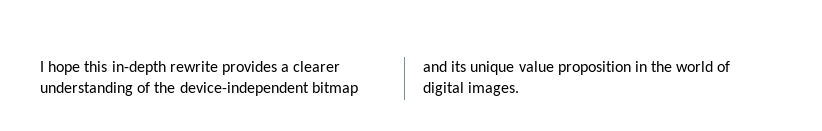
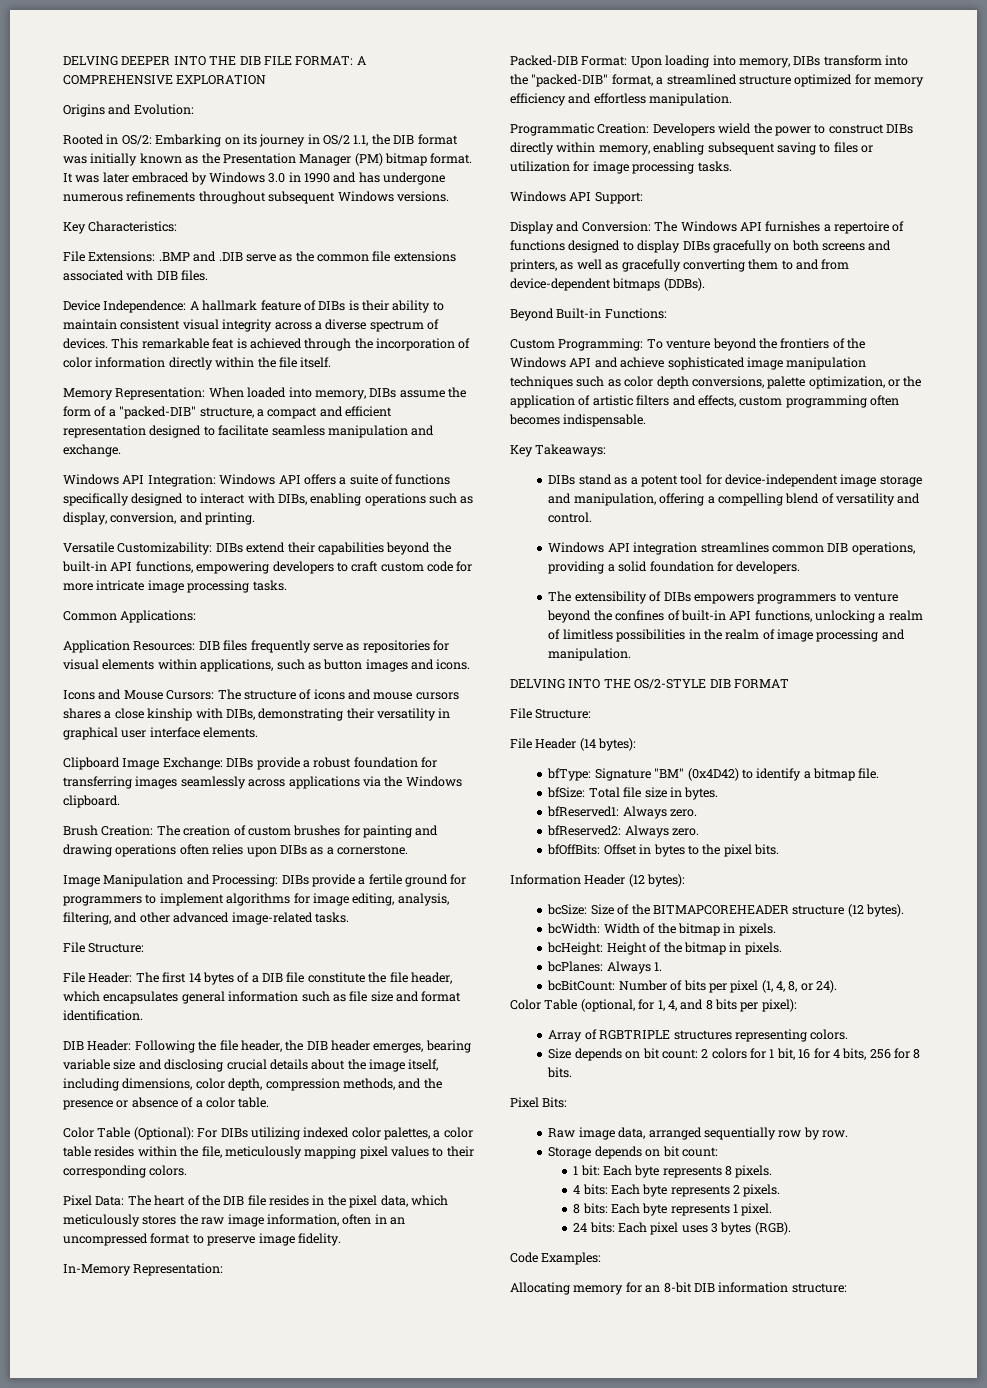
[40,61,341,75] [40,82,358,96] [423,61,731,75] [423,82,520,96] I hope this in-depth rewrite provides a clearer understanding of the device-independent bitmap and its unique value proposition in the world of digital images. -> [63,56,366,66] [63,75,267,85] [63,104,194,117] [63,134,458,147] [63,153,473,166] [63,172,446,185] [63,191,449,204] [63,221,178,234] [63,251,456,262] [63,270,209,281] [63,300,444,313] [63,319,439,332] [63,338,471,351] [63,357,332,370] [63,387,466,400] [63,406,392,419] [63,425,435,438] [63,444,121,457] [63,474,451,487] [63,493,474,506] [63,512,256,525] [63,542,451,555] [62,561,473,574] [63,580,287,593] [63,610,197,623] [63,640,449,653] [63,659,471,672] [63,689,459,700] [63,708,451,721] [63,727,259,740] [63,757,437,770] [63,776,462,789] [63,795,120,808] [63,825,439,838] [63,844,408,857] [63,874,467,887] [63,893,449,906] [63,912,349,925] [63,942,145,953] [63,972,452,985] [63,991,462,1004] [63,1010,143,1021] [63,1040,471,1053] [63,1059,439,1072] [63,1078,442,1091] [63,1097,270,1110] [63,1127,473,1140] [63,1146,474,1159] [63,1165,188,1178] [63,1195,448,1208] [63,1214,405,1227] [63,1233,341,1246] [63,1263,224,1276] [510,55,908,68] [510,74,924,87] [510,93,733,106] [510,123,913,136] [510,142,873,155] [510,161,732,174] [510,191,643,204] [510,221,905,234] [510,240,892,253] [510,259,850,272] [510,278,705,291] [510,308,667,321] [510,338,865,351] [510,357,867,370] [510,376,922,389] [510,395,899,408] [509,414,647,427] [510,444,607,457] [548,474,922,487] [548,493,921,506] [548,512,593,523] [548,542,915,555] [548,561,801,574] [548,591,899,604] [547,610,923,623] [548,629,905,642] [548,648,632,661] [510,679,789,689] [510,708,592,719] [510,738,637,751] [547,768,880,781] [547,787,719,800] [547,806,698,819] [547,825,700,838] [547,844,780,857] [510,874,686,887] [547,904,905,917] [547,923,776,936] [547,942,782,955] [547,961,663,974] [547,980,838,993] [510,999,797,1012] [548,1029,849,1042] [548,1048,921,1061] [547,1067,573,1078] [510,1097,568,1108] [548,1127,849,1140] [548,1146,718,1159] [573,1165,773,1178] [573,1184,781,1197] [573,1203,773,1216] [573,1222,791,1235] [510,1252,602,1265] [510,1282,847,1295] DELVING DEEPER INTO THE DIB FILE FORMAT: A COMPREHENSIVE EXPLORATION // Origins and Evolution: // Rooted in OS/2: Embarking on its journey in OS/2 1.1, the DIB format was initially known as the Presentation Manager (PM) bitmap format. It was later embraced by Windows 3.0 in 1990 and has undergone numerous refinements throughout subsequent Windows versions. // Key Characteristics: // File Extensions: .BMP and .DIB serve as the common file extensions associated with DIB files. // Device Independence: A hallmark feature of DIBs is their ability to maintain consistent visual integrity across a diverse spectrum of devices. This remarkable feat is achieved through the incorporation of color information directly within the file itself. // Memory Representation: When loaded into memory, DIBs assume the form of a "packed-DIB" structure, a compact and efficient representation designed to facilitate seamless manipulation and exchange. // Windows API Integration: Windows API offers a suite of functions specifically designed to interact with DIBs, enabling operations such as display, conversion, and printing. // Versatile Customizability: DIBs extend their capabilities beyond the built-in API functions, empowering developers to craft custom code for more intricate image processing tasks. // Common Applications: // Application Resources: DIB files frequently serve as repositories for visual elements within applications, such as button images and icons. // Icons and Mouse Cursors: The structure of icons and mouse cursors shares a close kinship with DIBs, demonstrating their versatility in graphical user interface elements. // Clipboard Image Exchange: DIBs provide a robust foundation for transferring images seamlessly across applications via the Windows clipboard. // Brush Creation: The creation of custom brushes for painting and drawing operations often relies upon DIBs as a cornerstone. // Image Manipulation and Processing: DIBs provide a fertile ground for programmers to implement algorithms for image editing, analysis, filtering, and other advanced image-related tasks. // File Structure: // File Header: The first 14 bytes of a DIB file constitute the file header, which encapsulates general information such as file size and format identification. // DIB Header: Following the file header, the DIB header emerges, bearing variable size and disclosing crucial details about the image itself, including dimensions, color depth, compression methods, and the presence or absence of a color table. // Color Table (Optional): For DIBs utilizing indexed color palettes, a color table resides within the file, meticulously mapping pixel values to their corresponding colors. // Pixel Data: The heart of the DIB file resides in the pixel data, which meticulously stores the raw image information, often in an uncompressed format to preserve image fidelity. // In-Memory Representation: // Packed-DIB Format: Upon loading into memory, DIBs transform into the "packed-DIB" format, a streamlined structure optimized for memory efficiency and effortless manipulation. // Programmatic Creation: Developers wield the power to construct DIBs directly within memory, enabling subsequent saving to files or utilization for image processing tasks. // Windows API Support: // Display and Conversion: The Windows API furnishes a repertoire of functions designed to display DIBs gracefully on both screens and printers, as well as gracefully converting them to and from device-dependent bitmaps (DDBs). // Beyond Built-in Functions: // Custom Programming: To venture beyond the frontiers of the Windows API and achieve sophisticated image manipulation techniques such as color depth conversions, palette optimization, or the application of artistic filters and effects, custom programming often becomes indispensable. // Key Takeaways: // DIBs stand as a potent tool for device-independent image storage and manipulation, offering a compelling blend of versatility and control. // Windows API integration streamlines common DIB operations, providing a solid foundation for developers. // The extensibility of DIBs empowers programmers to venture beyond the confines of built-in API functions, unlocking a realm of limitless possibilities in the realm of image processing and manipulation. // DELVING INTO THE OS/2-STYLE DIB FORMAT // File Structure: // File Header (14 bytes): // bfType: Signature "BM" (0x4D42) to identify a bitmap file. // bfSize: Total file size in bytes. // bfReserved1: Always zero. // bfReserved2: Always zero. // bfOffBits: Offset in bytes to the pixel bits. // Information Header (12 bytes): // bcSize: Size of the BITMAPCOREHEADER structure (12 bytes). // bcWidth: Width of the bitmap in pixels. // bcHeight: Height of the bitmap in pixels. // bcPlanes: Always 1. // bcBitCount: Number of bits per pixel (1, 4, 8, or 24). // Color Table (optional, for 1, 4, and 8 bits per pixel): // Array of RGBTRIPLE structures representing colors. // Size depends on bit count: 2 colors for 1 bit, 16 for 4 bits, 256 for 8 bits. // Pixel Bits: // Raw image data, arranged sequentially row by row. // Storage depends on bit count: // 1 bit: Each byte represents 8 pixels. // 4 bits: Each byte represents 2 pixels. // 8 bits: Each byte represents 1 pixel. // 24 bits: Each pixel uses 3 bytes (RGB). // Code Examples: // Allocating memory for an 8-bit DIB information structure:

